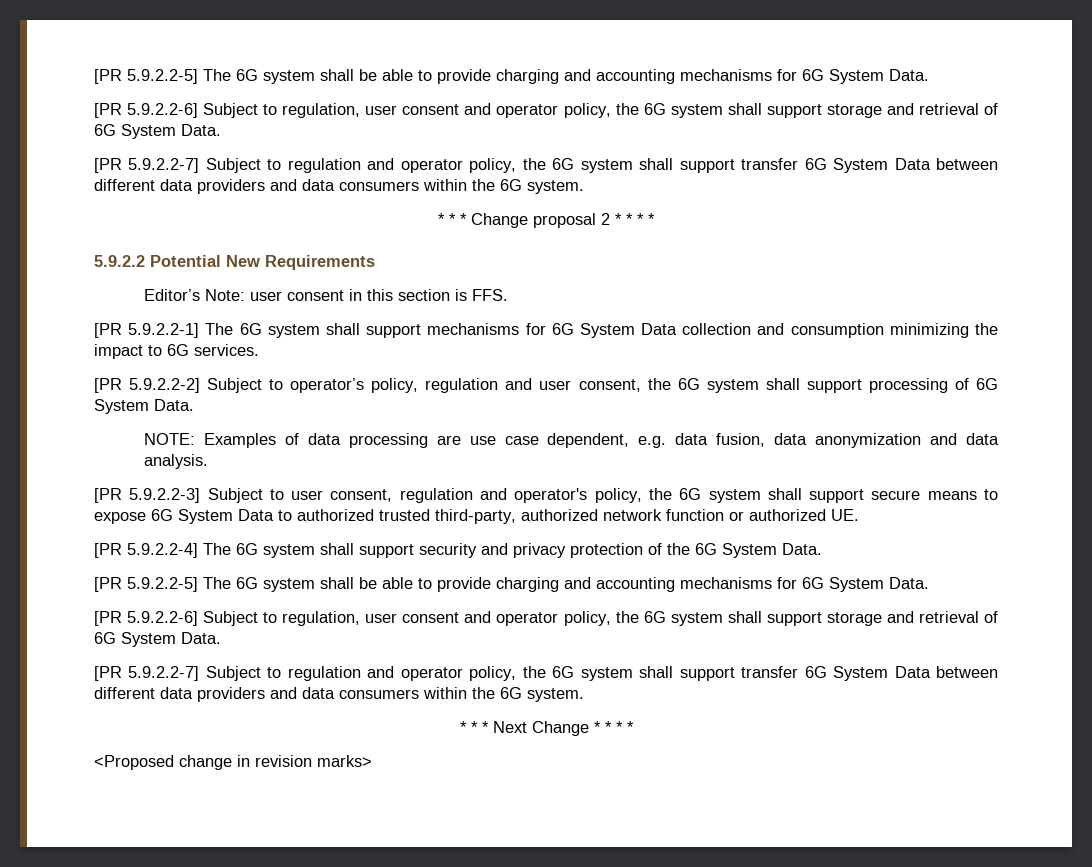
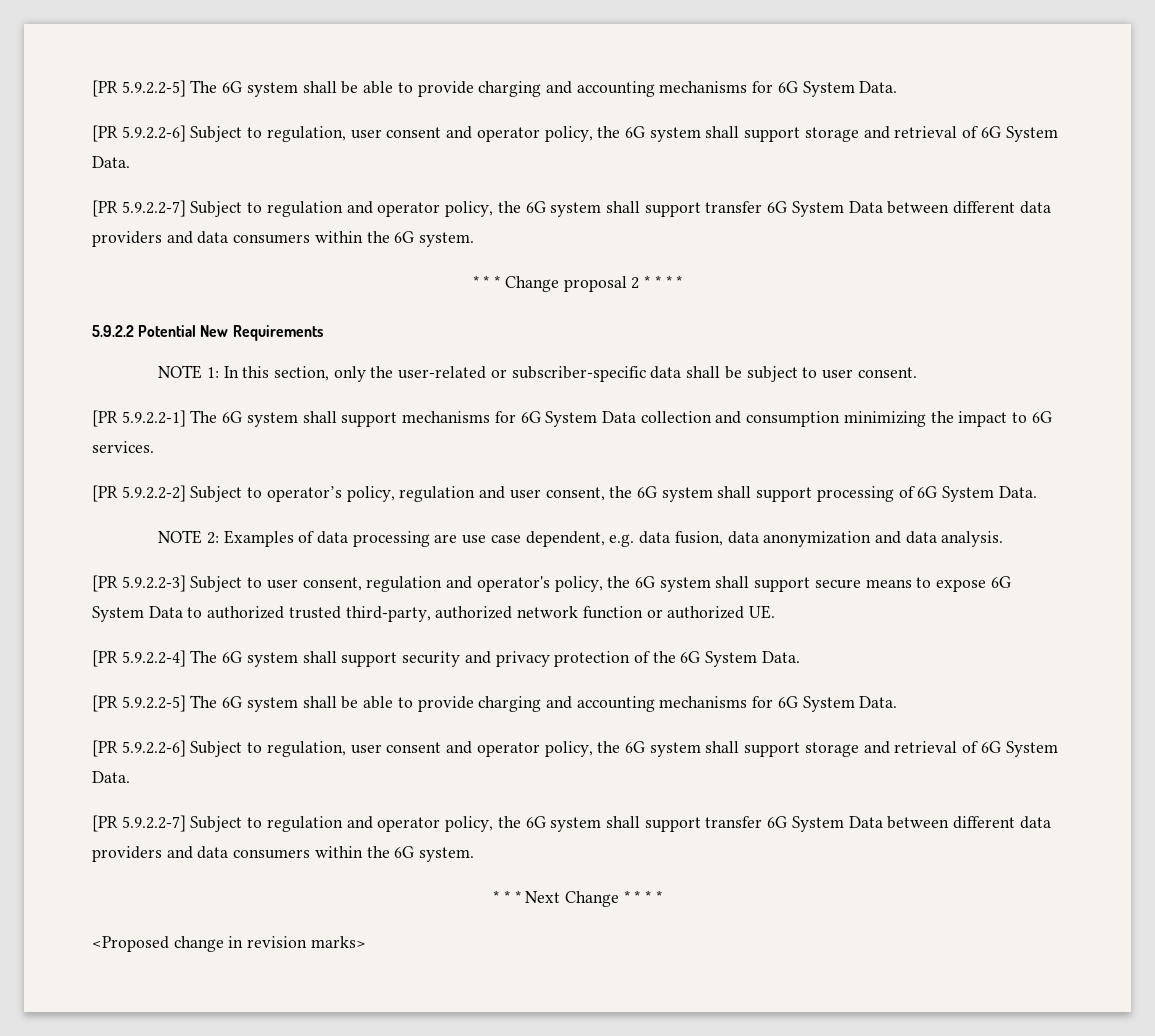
[144,289,509,301] Editor’s Note: user consent in this section is FFS. -> [158,365,917,382] NOTE 1: In this section, only the user-related or subscriber-specific data shall be subject to user consent.
[144,433,196,445] NOTE: -> [158,530,219,544] NOTE 2:

